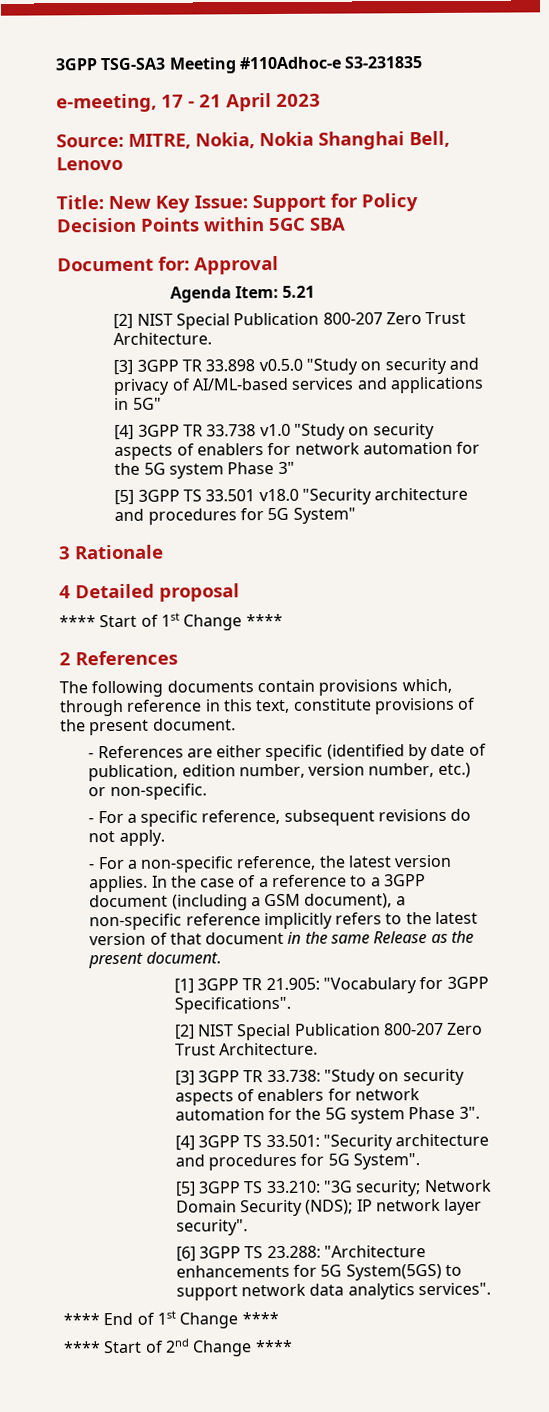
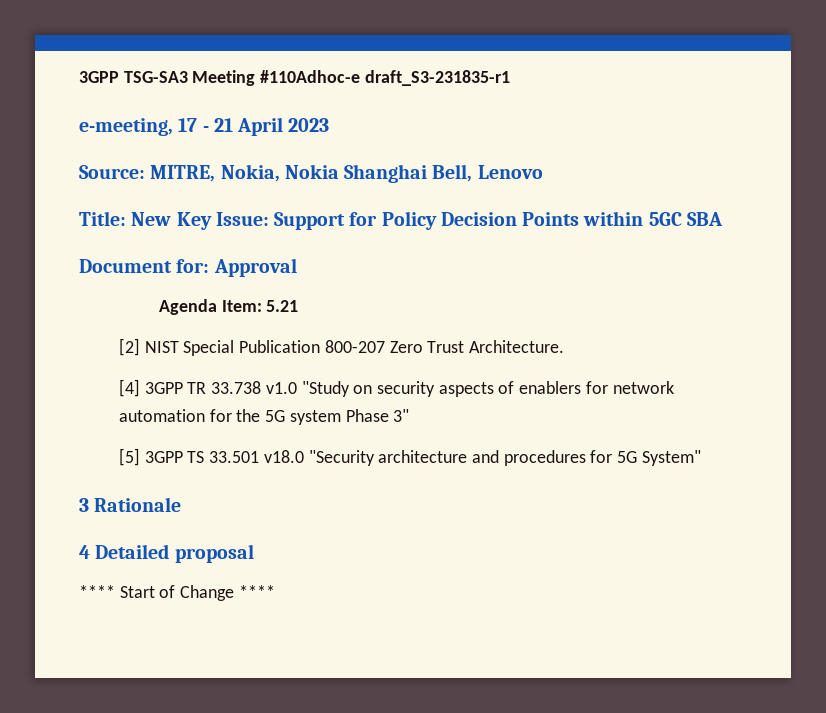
[344,56,423,69] S3-231835 -> [364,70,510,86] draft_S3-231835-r1
[113,357,479,376] [113,376,484,396] [114,397,162,411] // [3] 3GPP TR 33.898 v0.5.0 "Study on security and privacy of AI/ML-based services and applications in 5G" -> (565, 346) none
[160,612,283,631] [59,650,178,666] [59,678,452,698] [59,697,477,717] [60,718,236,736] [88,743,487,762] [88,762,471,782] [88,783,207,801] [88,808,472,827] [88,829,165,846] [88,854,453,873] [89,874,427,893] [89,893,406,911] [89,911,479,931] [89,930,475,946] [88,951,221,969] [173,976,489,994] [173,996,291,1014] [174,1022,484,1041] [174,1042,319,1056] [174,1068,465,1086] [174,1088,421,1106] [174,1106,480,1124] [174,1133,490,1151] [174,1153,421,1171] [174,1179,492,1197] [175,1198,483,1217] [175,1219,248,1236] [175,1245,427,1262] [175,1263,463,1281] [175,1282,492,1301] [63,1310,279,1329] [63,1338,293,1357] 1st Change **** // 2 References // The following documents contain provisions which, through reference in this text, constitute provisions of the present document. // - References are either specific (identified by date of publication, edition number, version number, etc.) or non-specific. // - For a specific reference, subsequent revisions do not apply. // - For a non-specific reference, the latest version applies. In the case of a reference to a 3GPP document (including a GSM document), a non-specific reference implicitly refers to the latest version of that document in the same Release as the present document. // [1] 3GPP TR 21.905: "Vocabulary for 3GPP Specifications". // [2] NIST Special Publication 800-207 Zero Trust Architecture. // [3] 3GPP TR 33.738: "Study on security aspects of enablers for network automation for the 5G system Phase 3". // [4] 3GPP TS 33.501: "Security architecture and procedures for 5G System". // [5] 3GPP TS 33.210: "3G security; Network Domain Security (NDS); IP network layer security". // [6] 3GPP TS 23.288: "Architecture enhancements for 5G System(5GS) to support network data analytics services". // **** End of 1st Change **** // **** Start of 2nd Change **** -> [180,585,275,601] Change ****

